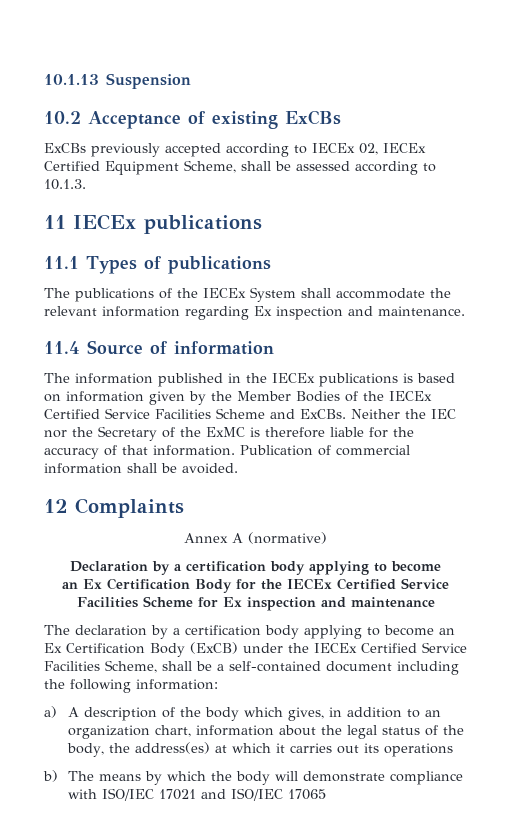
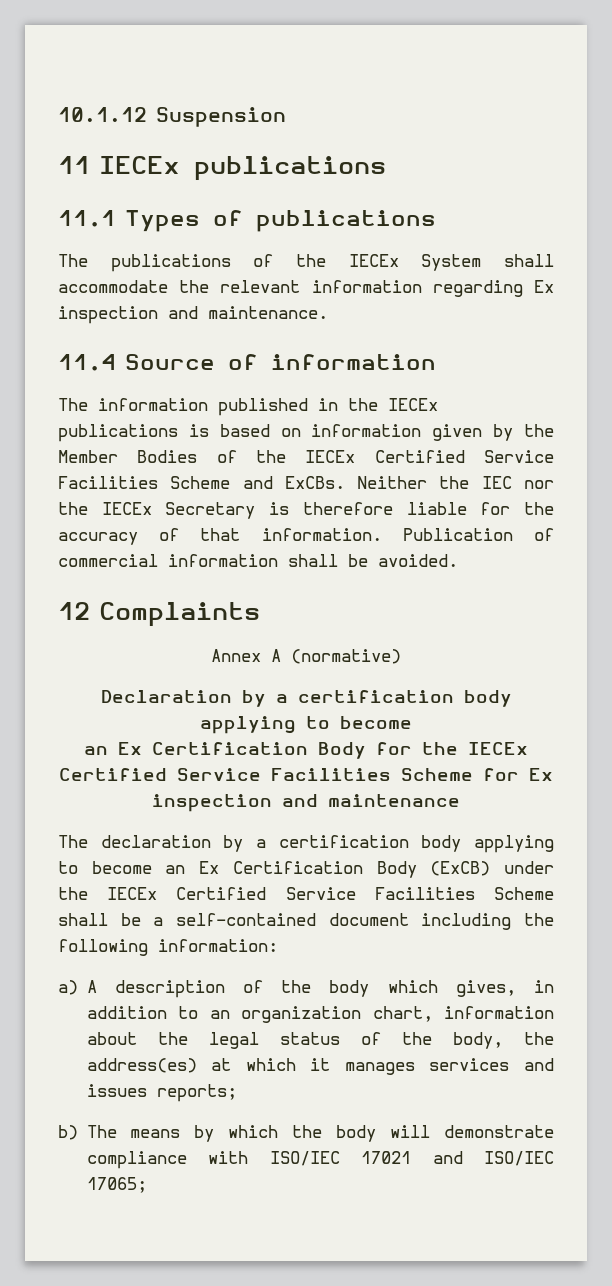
[44,74,99,85] 10.1.13 -> [58,107,147,122] 10.1.12
[44,110,342,129] [44,143,426,157] [44,160,436,175] [44,179,86,190] // 10.2 Acceptance of existing ExCBs // ExCBs previously accepted according to IECEx 02, IECEx Certified Equipment Scheme, shall be assessed according to 10.1.3. -> (286, 117) none
[98,426,245,441] Secretary of the ExMC -> [101,502,256,519] IECEx Secretary
[105,660,157,673] Scheme, -> [494,887,554,900] Scheme
[289,743,453,757] carries out its operations -> [344,1058,554,1075] [86,1084,237,1102] manages services and issues reports;
[287,789,326,800] 17065 -> [86,1177,147,1193] 17065;

